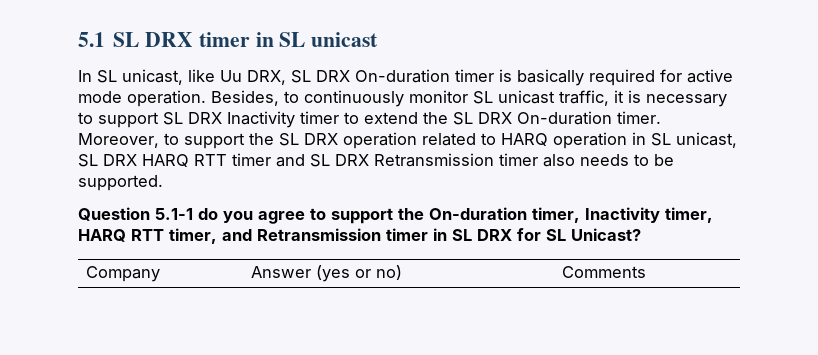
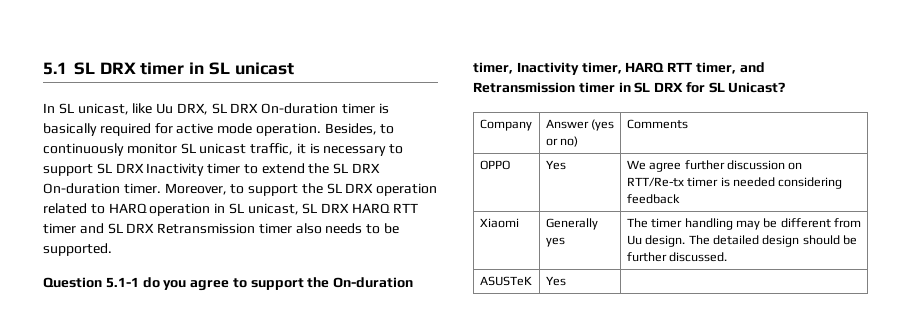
(646, 272) none -> [479,160,510,170] [545,160,566,170] [626,160,803,172] [626,177,843,189] [626,194,680,204] [479,218,519,228] [545,218,598,230] [545,237,565,247] [626,218,862,230] [626,235,858,247] [626,252,728,262] [479,276,532,286] [545,276,566,286] // OPPO | Yes | We agree further discussion on RTT/Re-tx timer is needed considering feedback // Xiaomi | Generally yes | The timer handling may be different from Uu design. The detailed design should be further discussed. // ASUSTeK | Yes |

